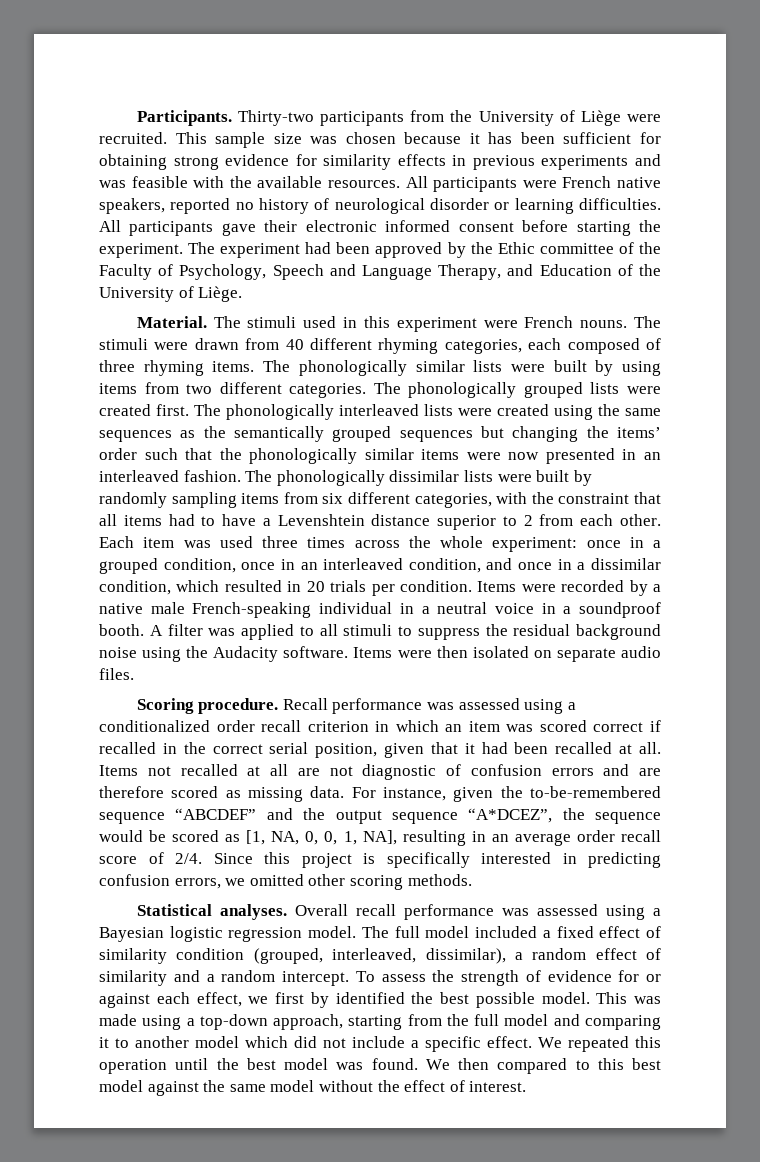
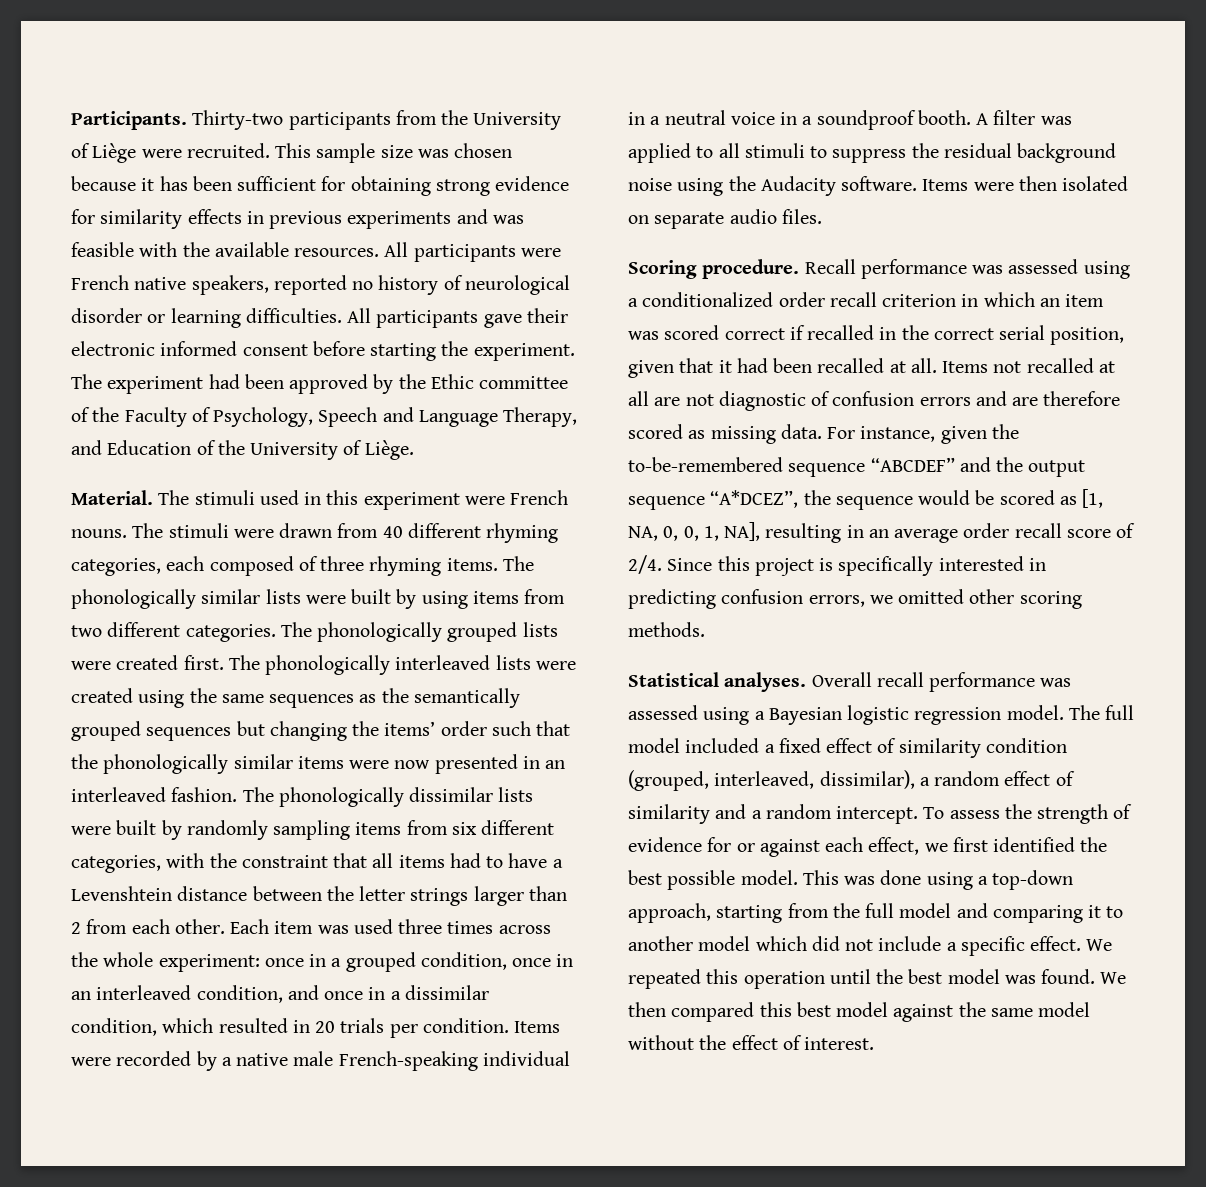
[437,515,517,530] superior to -> [252,886,567,906] between the letter strings larger than
[310,992,329,1008] by -> (988, 844) none
[99,1014,137,1026] made -> [880,870,922,885] done
[575,1060,590,1070] to -> (755, 1012) none

